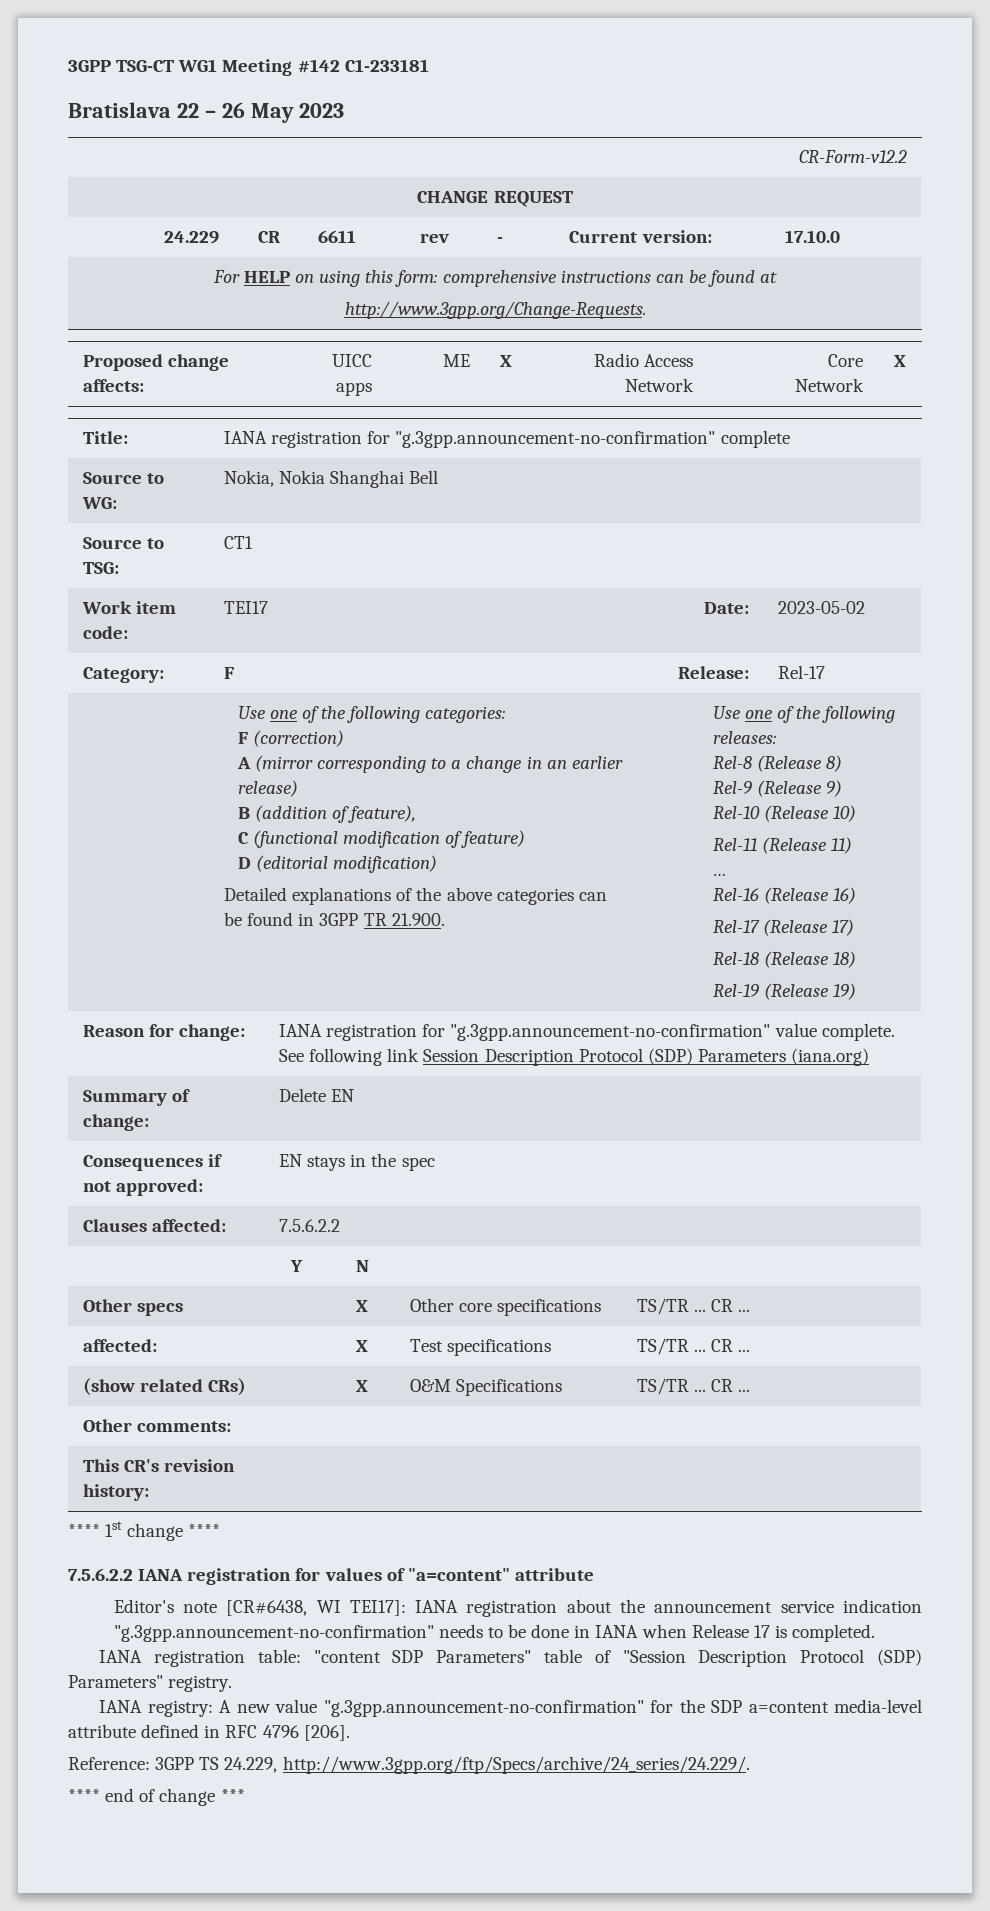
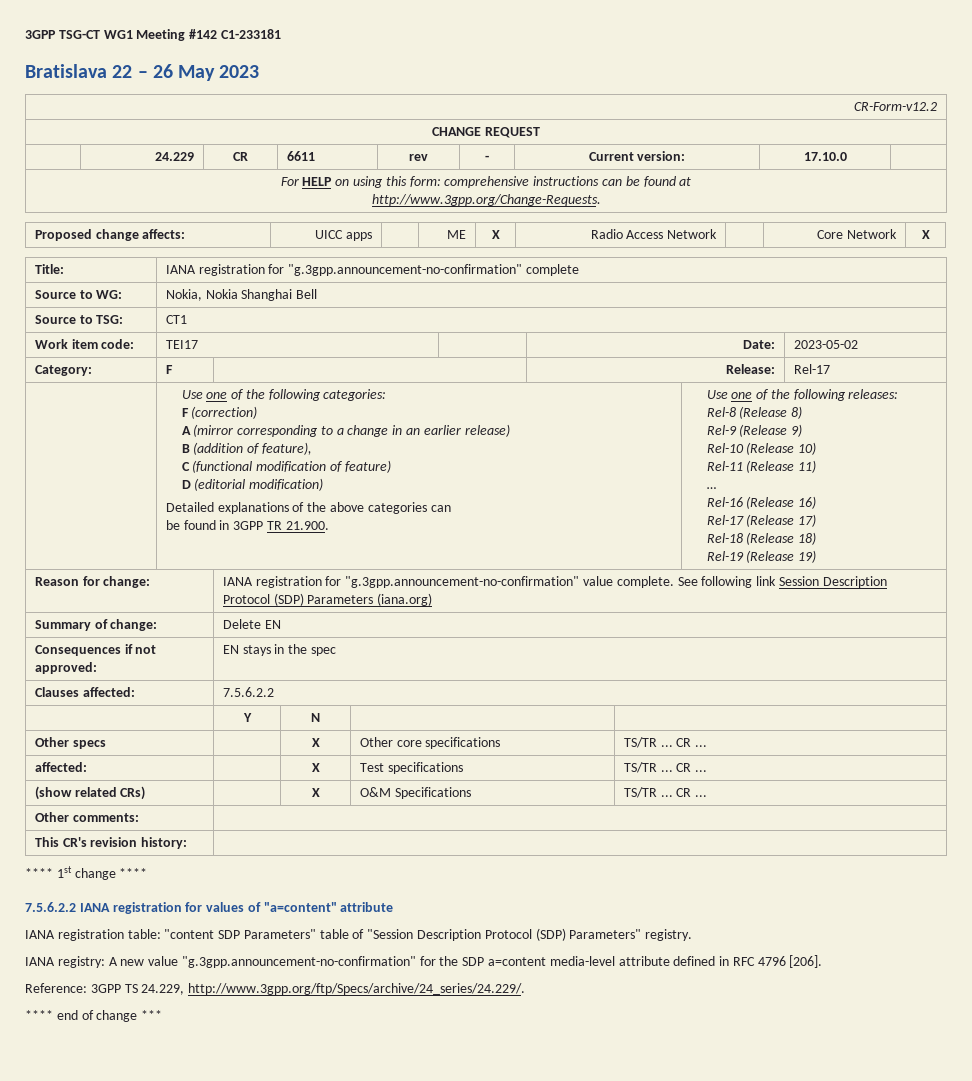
[113,1599,922,1617] [113,1624,876,1642] // Editor's note [CR#6438, WI TEI17]: IANA registration about the announcement service indication "g.3gpp.announcement-no-confirmation" needs to be done in IANA when Release 17 is completed. -> (394, 907) none

